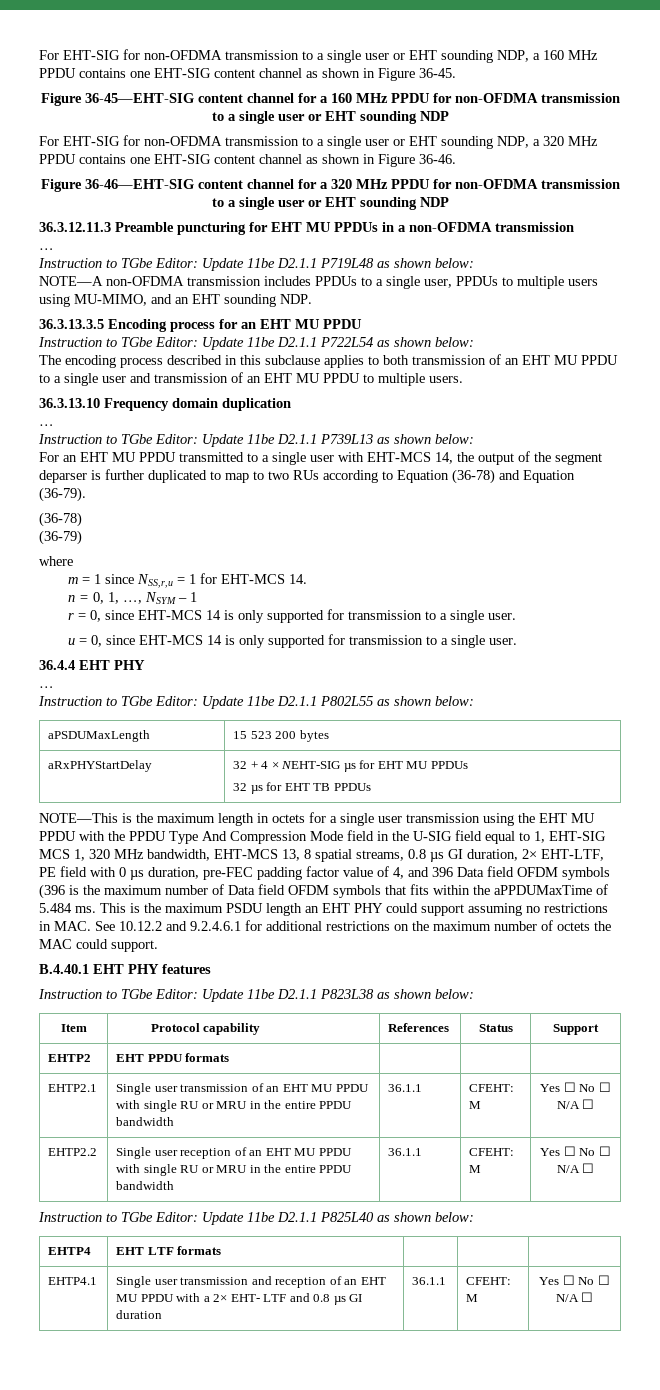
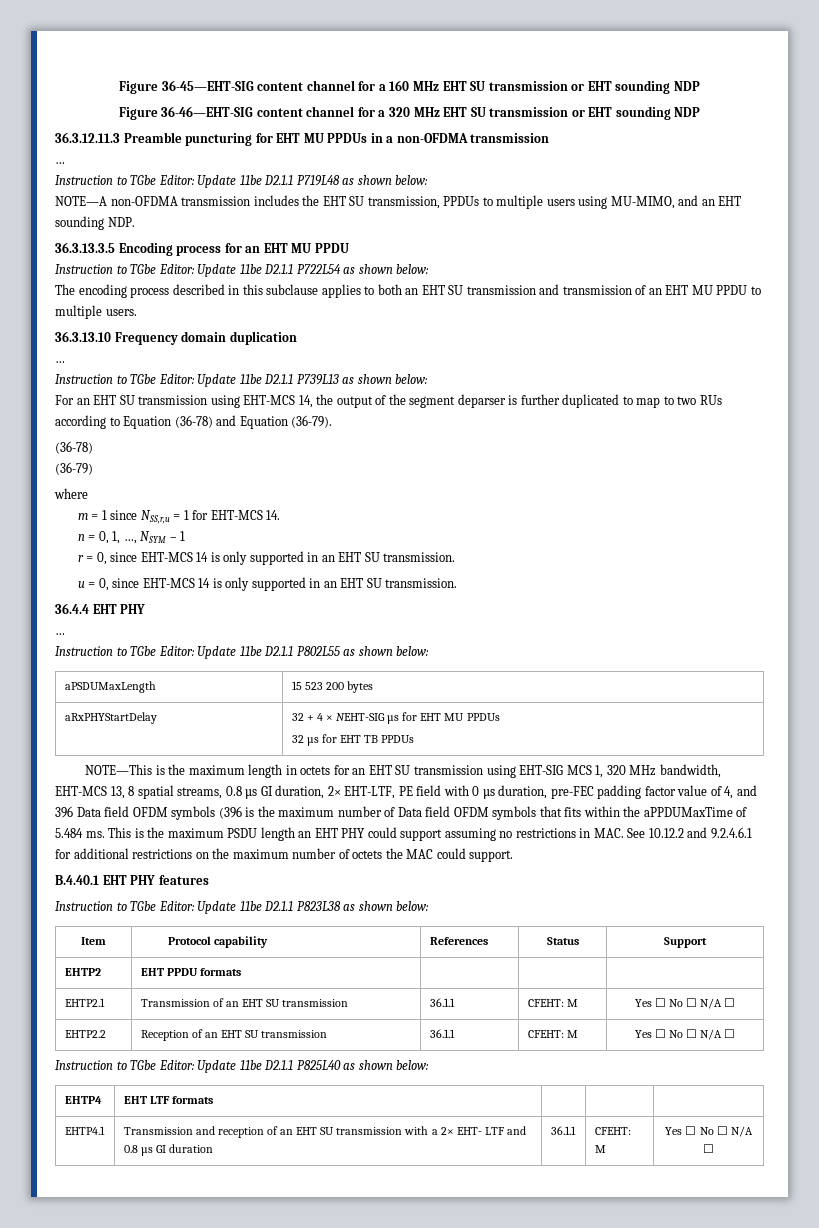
[39,49,598,63] [39,68,456,81] For EHT-SIG for non-OFDMA transmission to a single user or EHT sounding NDP, a 160 MHz PPDU contains one EHT-SIG content channel as shown in Figure 36-45. // -> (119, 87) none
[390,93,620,103] [211,111,449,124] [39,135,598,149] [39,154,456,167] PPDU for non-OFDMA transmission to a single user or EHT sounding NDP // For EHT-SIG for non-OFDMA transmission to a single user or EHT sounding NDP, a 320 MHz PPDU contains one EHT-SIG content channel as shown in Figure 36-46. -> [442,80,700,94] EHT SU transmission or EHT sounding NDP
[390,179,620,189] [211,197,305,210] PPDU for non-OFDMA transmission to a single user -> [443,107,569,117] EHT SU transmission
[315,276,452,289] PPDUs to a single user, -> [302,195,440,209] the EHT SU transmission,
[412,354,618,365] [39,373,126,386] transmission of an EHT MU PPDU to a single user -> [405,285,536,295] an EHT SU transmission
[112,452,364,465] MU PPDU transmitted to a single user with -> [119,395,240,408] SU transmission using
[326,609,516,623] for transmission to a single user. -> [307,552,456,562] in an EHT SU transmission.
[327,634,517,648] for transmission to a single user. -> [309,578,458,588] in an EHT SU transmission.
[330,813,595,826] [39,830,545,844] a single user transmission using the EHT MU PPDU with the PPDU Type And Compression Mode field in the U-SIG field equal to 1, -> [352,765,516,778] an EHT SU transmission using
[116,1083,369,1095] [116,1100,353,1112] [116,1117,175,1126] Single user transmission of an EHT MU PPDU with single RU or MRU in the entire PPDU bandwidth -> [140,998,349,1007] Transmission of an EHT SU transmission
[116,1147,352,1159] [116,1164,353,1176] [116,1181,175,1190] Single user reception of an EHT MU PPDU with single RU or MRU in the entire PPDU bandwidth -> [140,1029,328,1041] Reception of an EHT SU transmission
[116,1276,249,1288] Single user transmission -> [123,1127,193,1135] Transmission
[116,1294,174,1302] MU PPDU -> [320,1127,403,1135] SU transmission

